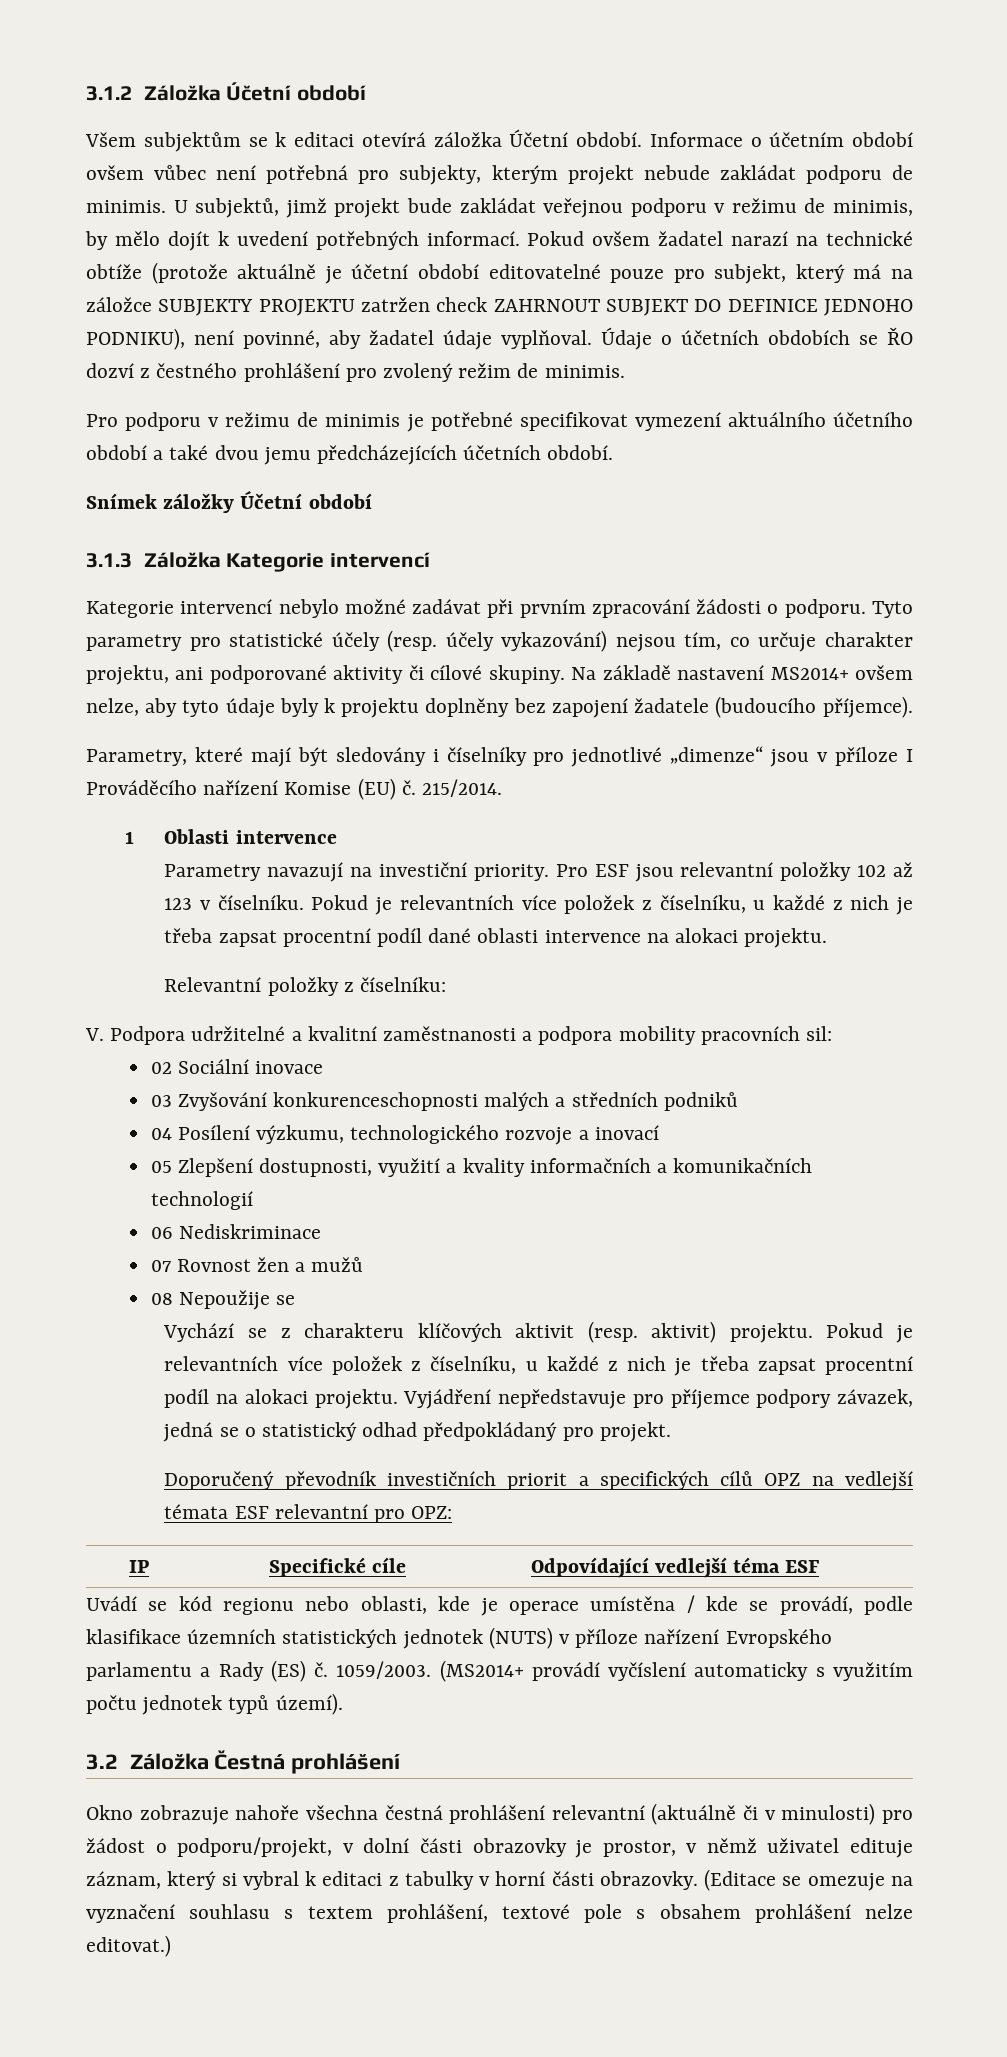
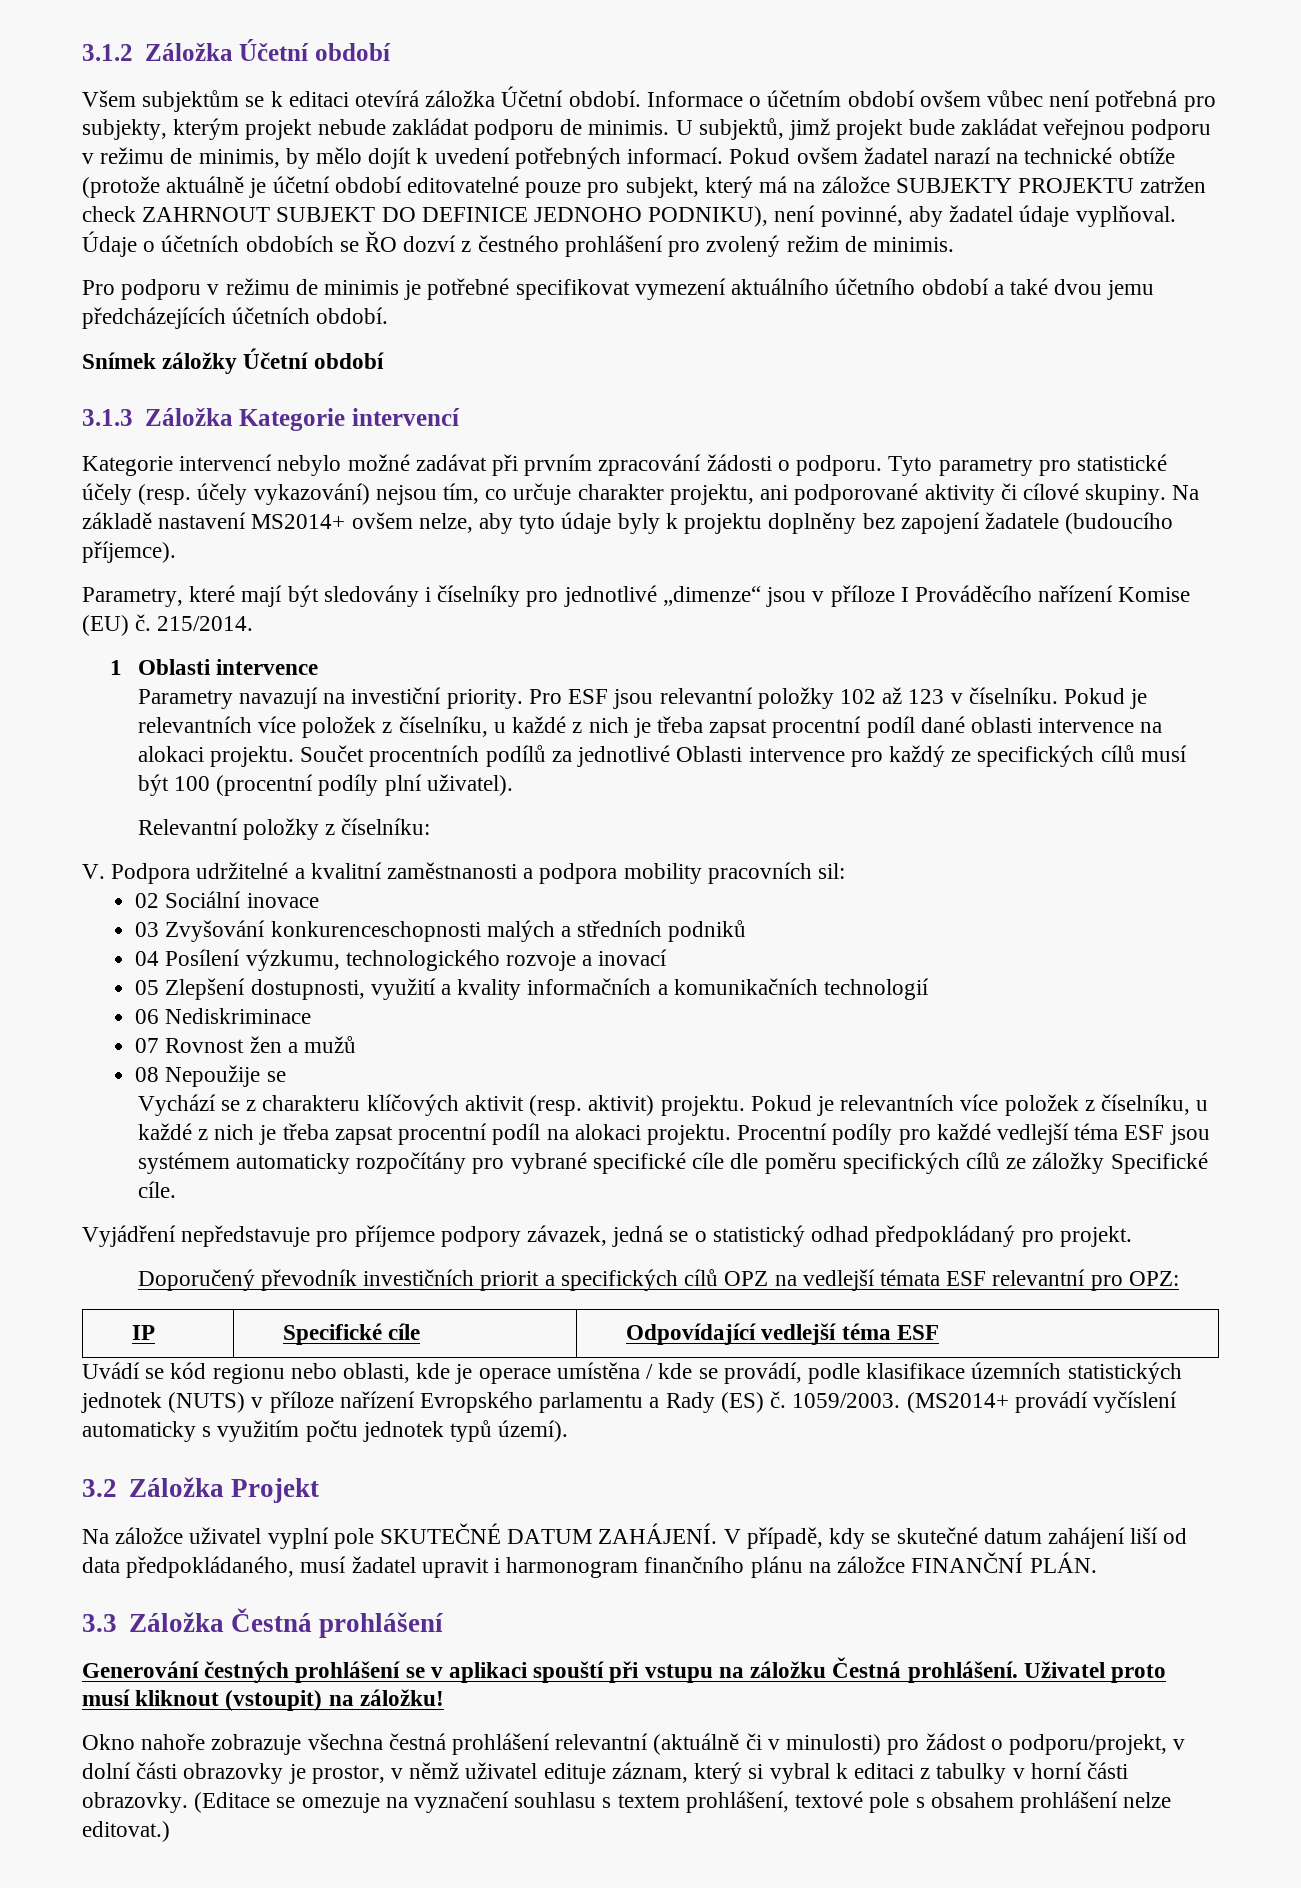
(828, 938) none -> [300,745,1187,767] [137,774,513,796] Součet procentních podílů za jednotlivé Oblasti intervence pro každý ze specifických cílů musí být 100 (procentní podíly plní uživatel).
(398, 1399) none -> [737,1123,1210,1145] [137,1152,1208,1174] [137,1181,176,1198] Procentní podíly pro každé vedlejší téma ESF jsou systémem automaticky rozpočítány pro vybrané specifické cíle dle poměru specifických cílů ze záložky Specifické cíle. //
[214,1750,401,1774] Čestná prohlášení -> [230,1478,319,1503] [82,1523,1188,1549] [82,1552,1097,1578] [82,1608,444,1638] [82,1657,1166,1683] [82,1689,444,1711] Projekt // Na záložce uživatel vyplní pole SKUTEČNÉ DATUM ZAHÁJENÍ. V případě, kdy se skutečné datum zahájení liší od data předpokládaného, musí žadatel upravit i harmonogram finančního plánu na záložce FINANČNÍ PLÁN. // 3.3 Záložka Čestná prohlášení // Generování čestných prohlášení se v aplikaci spouští při vstupu na záložku Čestná prohlášení. Uživatel proto musí kliknout (vstoupit) na záložku!
[139,1805,300,1825] zobrazuje nahoře -> [141,1733,302,1755] nahoře zobrazuje

